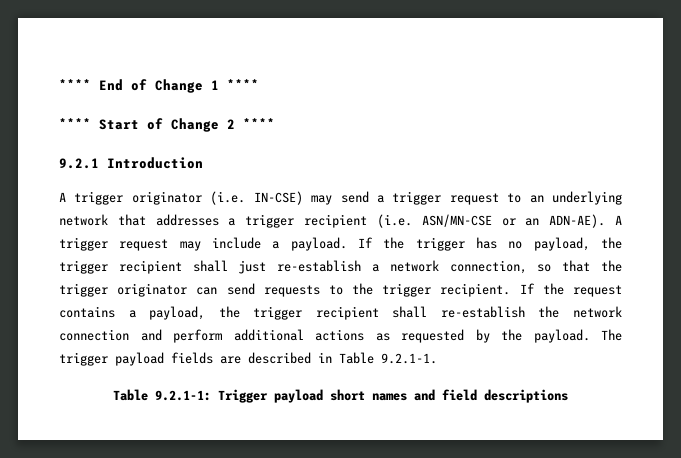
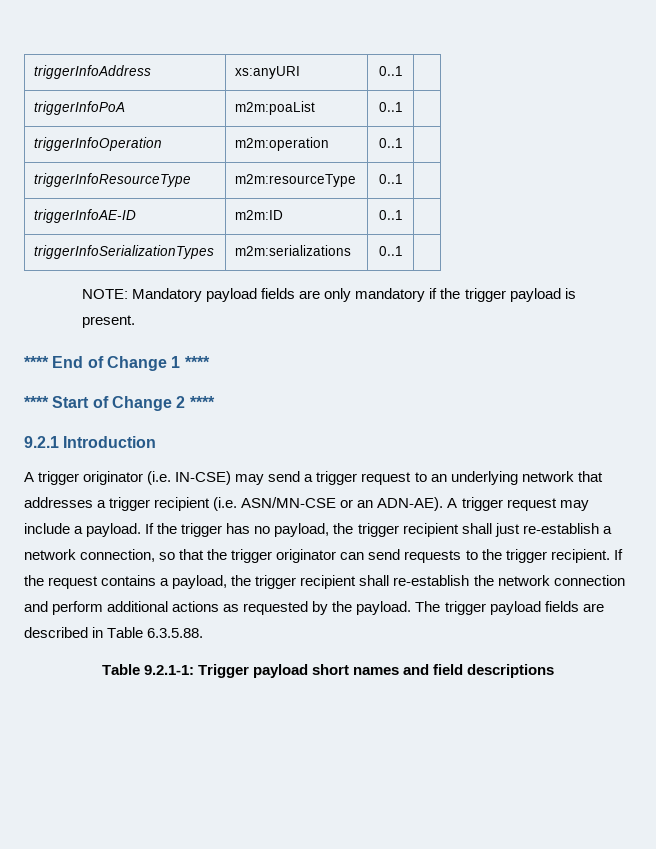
(59, 84) none -> [34,65,152,79] [235,66,301,79] [378,66,403,76] [34,101,126,115] [235,101,316,115] [378,102,403,112] [34,137,163,151] [235,137,330,151] [378,138,403,148] [34,173,192,187] [235,174,357,187] [378,174,403,184] [34,209,137,223] [235,210,284,220] [378,210,403,220] [34,245,215,259] [235,245,352,256] [378,246,403,256] [82,288,576,302] [82,315,136,328] triggerInfoAddress | xs:anyURI | 0..1 | // triggerInfoPoA | m2m:poaList | 0..1 | // triggerInfoOperation | m2m:operation | 0..1 | // triggerInfoResourceType | m2m:resourceType | 0..1 | // triggerInfoAE-ID | m2m:ID | 0..1 | // triggerInfoSerializationTypes | m2m:serializations | 0..1 | // NOTE: Mandatory payload fields are only mandatory if the trigger payload is present. //
[381,353,437,364] 9.2.1-1. -> [147,628,204,638] 6.3.5.88.

